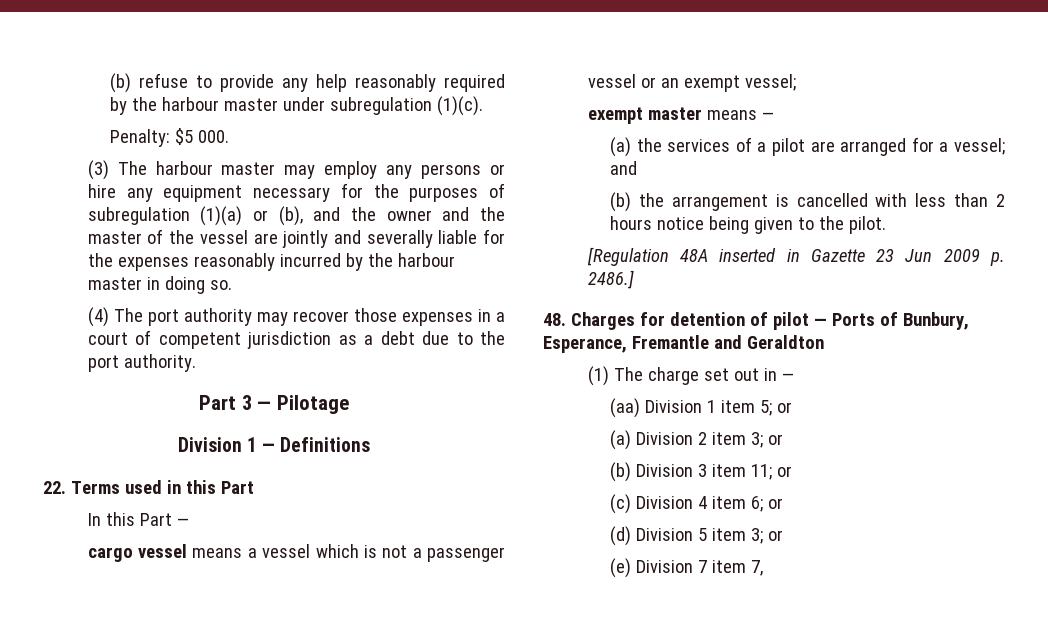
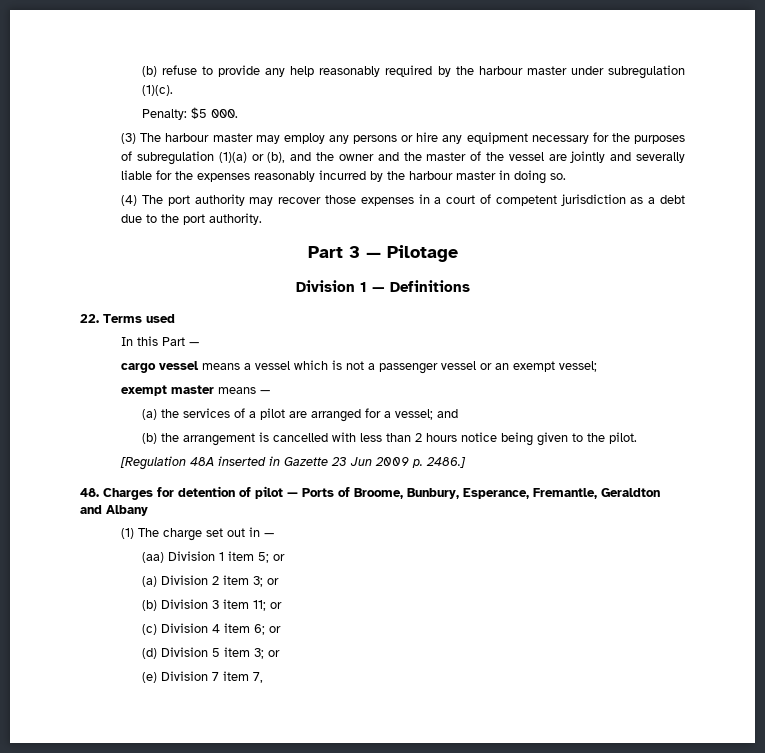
[166,480,254,494] in this Part -> (175, 318) none
(898, 319) none -> [354,488,403,499] Broome,
[631,335,824,349] Fremantle and Geraldton -> [533,488,660,499] [80,505,148,516] Fremantle, Geraldton and Albany

